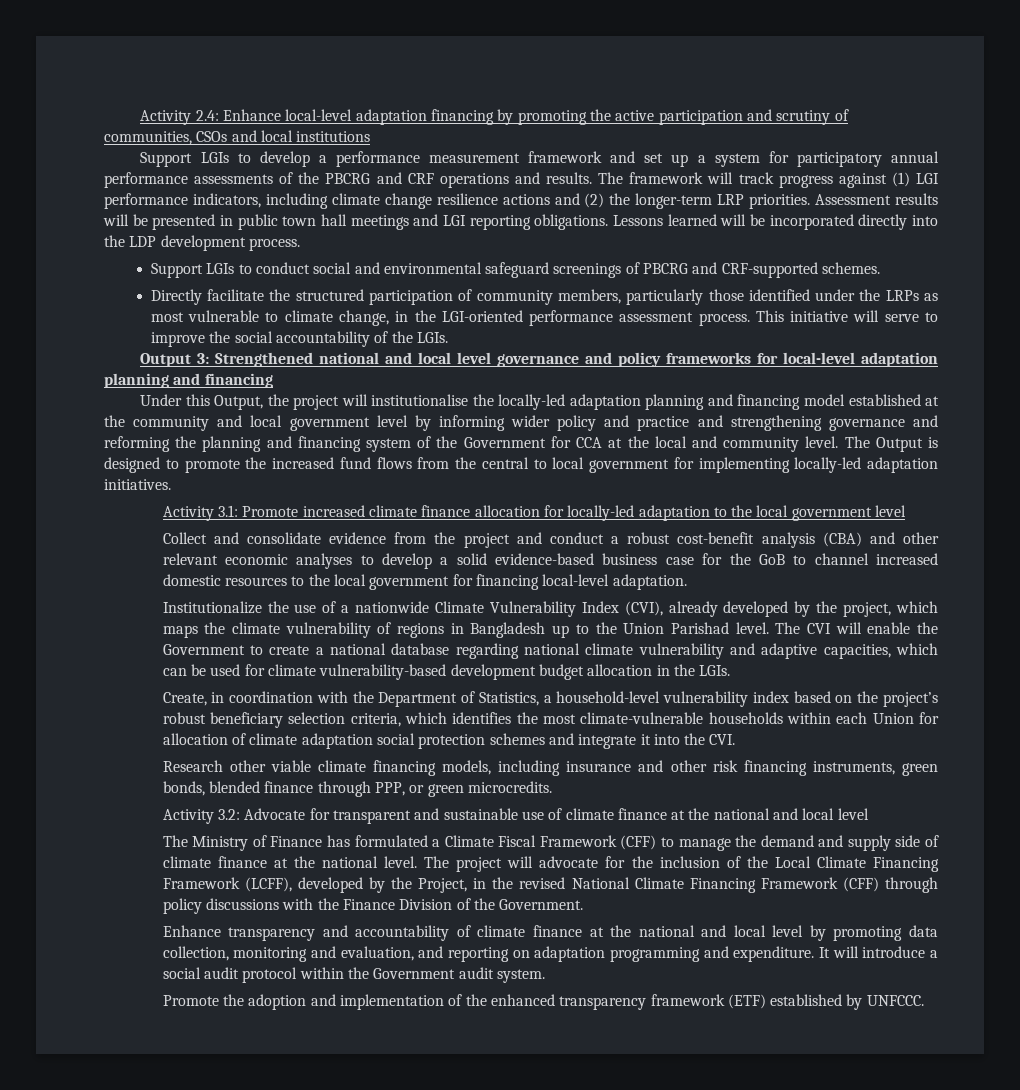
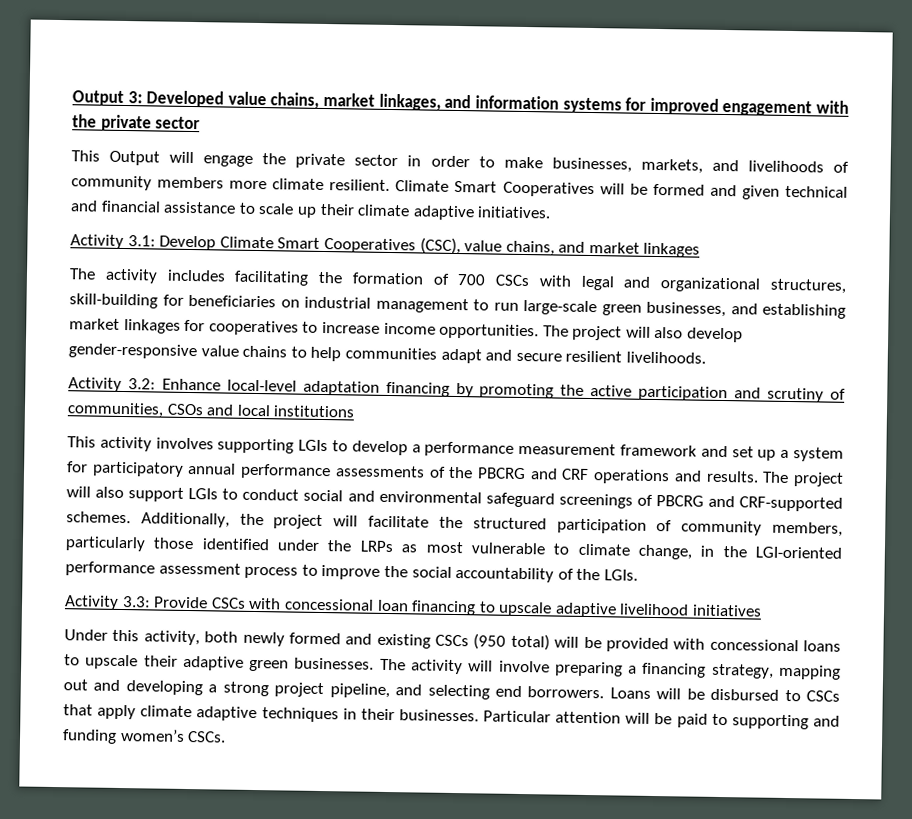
[140,110,219,125] Activity 2.4: -> [72,90,849,117] [72,114,201,132] [71,150,850,174] [71,175,849,200] [70,200,552,221] [70,234,701,258] [69,268,846,294] [69,293,846,319] [69,318,744,343] [68,343,706,364] [68,377,156,392] Output 3: Developed value chains, market linkages, and information systems for improved engagement with the private sector // This Output will engage the private sector in order to make businesses, markets, and livelihoods of community members more climate resilient. Climate Smart Cooperatives will be formed and given technical and financial assistance to scale up their climate adaptive initiatives. // Activity 3.1: Develop Climate Smart Cooperatives (CSC), value chains, and market linkages // The activity includes facilitating the formation of 700 CSCs with legal and organizational structures, skill-building for beneficiaries on industrial management to run large-scale green businesses, and establishing market linkages for cooperatives to increase income opportunities. The project will also develop gender-responsive value chains to help communities adapt and secure resilient livelihoods. // Activity 3.2:
[140,152,193,167] Support -> [67,436,295,454] This activity involves supporting
[629,172,940,188] [104,193,939,209] [103,214,938,230] [104,235,300,251] [150,263,203,278] framework will track progress against (1) LGI performance indicators, including climate change resilience actions and (2) the longer-term LRP priorities. Assessment results will be presented in public town hall meetings and LGI reporting obligations. Lessons learned will be incorporated directly into the LDP development process. // Support -> [792,472,844,487] [66,486,185,502] project will also support
[150,289,202,305] // Directly -> [140,512,359,530] Additionally, the project will
[698,310,919,326] process. This initiative will serve -> [244,566,299,579] process
[140,352,938,367] [104,373,273,388] [140,394,940,410] [104,415,938,431] [104,436,939,452] [104,457,938,473] [104,479,171,490] [162,505,907,521] [162,532,939,548] [162,553,939,569] [162,574,687,590] [162,601,939,617] [162,622,938,638] [162,643,938,659] [162,664,731,680] [162,691,939,707] [162,712,939,728] [162,733,736,749] [162,760,939,776] [162,781,552,797] [162,808,869,824] [162,835,939,851] [162,856,940,872] [162,877,938,893] [162,898,584,914] [162,925,938,941] [162,946,938,962] [162,967,545,983] [162,994,924,1010] Output 3: Strengthened national and local level governance and policy frameworks for local-level adaptation planning and financing // Under this Output, the project will institutionalise the locally-led adaptation planning and financing model established at the community and local government level by informing wider policy and practice and strengthening governance and reforming the planning and financing system of the Government for CCA at the local and community level. The Output is designed to promote the increased fund flows from the central to local government for implementing locally-led adaptation initiatives. // Activity 3.1: Promote increased climate finance allocation for locally-led adaptation to the local government level // Collect and consolidate evidence from the project and conduct a robust cost-benefit analysis (CBA) and other relevant economic analyses to develop a solid evidence-based business case for the GoB to channel increased domestic resources to the local government for financing local-level adaptation. // Institutionalize the use of a nationwide Climate Vulnerability Index (CVI), already developed by the project, which maps the climate vulnerability of regions in Bangladesh up to the Union Parishad level. The CVI will enable the Government to create a national database regarding national climate vulnerability and adaptive capacities, which can be used for climate vulnerability-based development budget allocation in the LGIs. // Create, in coordination with the Department of Statistics, a household-level vulnerability index based on the project’s robust beneficiary selection criteria, which identifies the most climate-vulnerable households within each Union for allocation of climate adaptation social protection schemes and integrate it into the CVI. // Research other viable climate financing models, including insurance and other risk financing instruments, green bonds, blended finance through PPP, or green microcredits. // Activity 3.2: Advocate for transparent and sustainable use of climate finance at the national and local level // The Ministry of Finance has formulated a Climate Fiscal Framework (CFF) to manage the demand and supply side of climate finance at the national level. The project will advocate for the inclusion of the Local Climate Financing Framework (LCFF), developed by the Project, in the revised National Climate Financing Framework (CFF) through policy discussions with the Finance Division of the Government. // Enhance transparency and accountability of climate finance at the national and local level by promoting data collection, monitoring and evaluation, and reporting on adaptation programming and expenditure. It will introduce a social audit protocol within the Government audit system. // Promote the adoption and implementation of the enhanced transparency framework (ETF) established by UNFCCC. -> [64,595,763,618] [64,629,841,653] [64,654,842,680] [63,679,840,702] [63,704,840,730] [62,728,227,744] Activity 3.3: Provide CSCs with concessional loan financing to upscale adaptive livelihood initiatives // Under this activity, both newly formed and existing CSCs (950 total) will be provided with concessional loans to upscale their adaptive green businesses. The activity will involve preparing a financing strategy, mapping out and developing a strong project pipeline, and selecting end borrowers. Loans will be disbursed to CSCs that apply climate adaptive techniques in their businesses. Particular attention will be paid to supporting and funding women’s CSCs.

